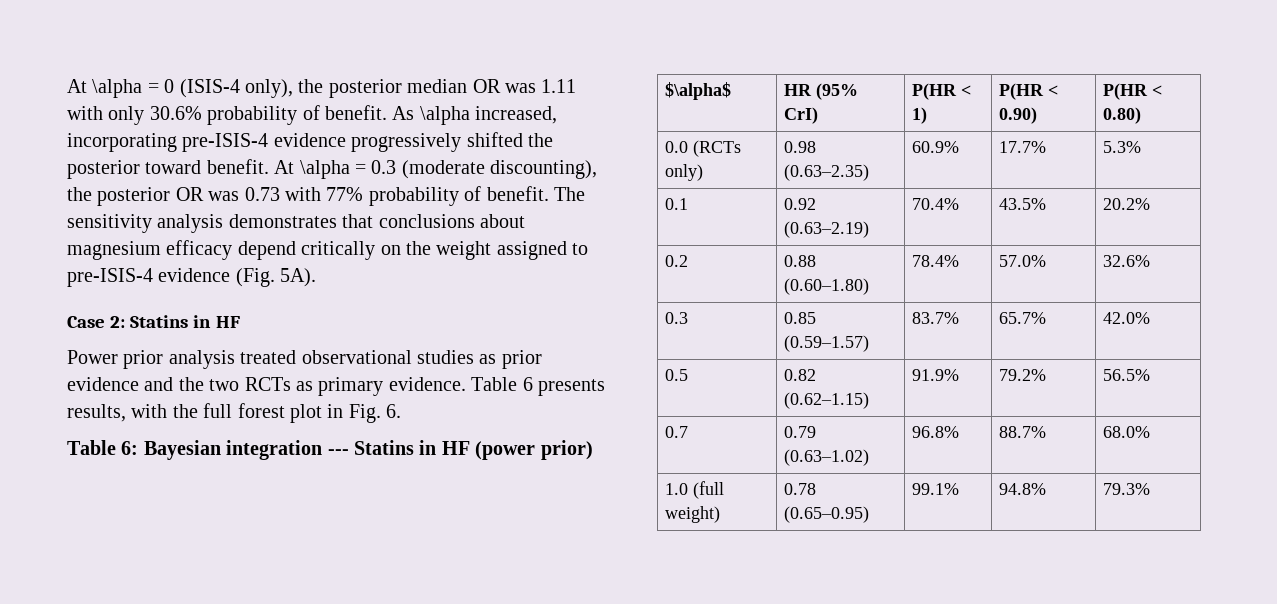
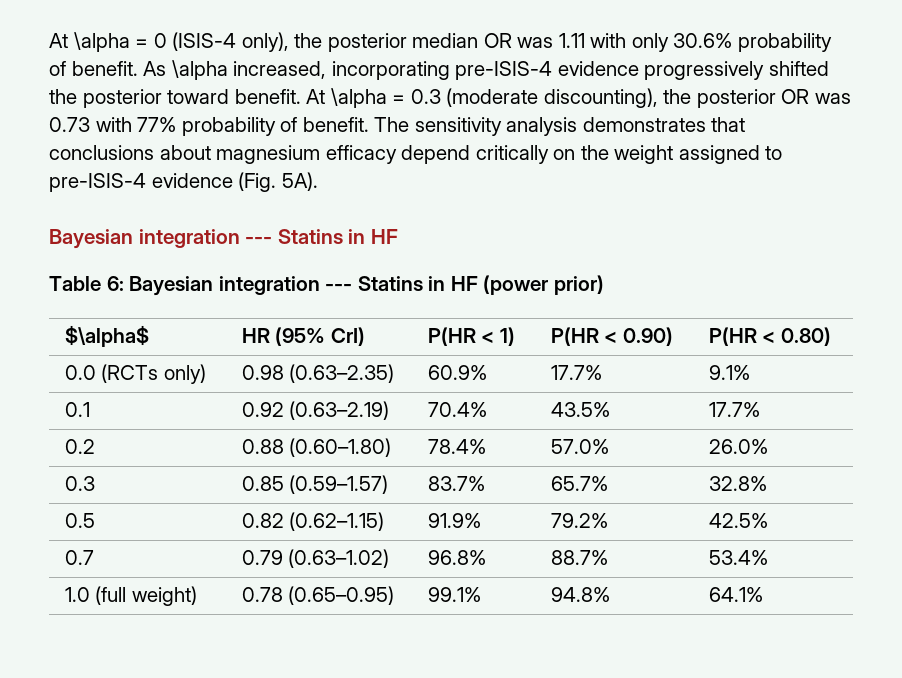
[67,315,240,328] [67,350,542,369] [67,377,605,396] [67,403,402,423] Case 2: Statins in HF // Power prior analysis treated observational studies as prior evidence and the two RCTs as primary evidence. Table 6 presents results, with the full forest plot in Fig. 6. -> [49,229,398,249] Bayesian integration --- Statins in HF
[1103,141,1142,153] 5.3% -> [708,365,750,380] 9.1%
[1103,198,1151,210] 20.2% -> [708,402,760,417] 17.7%
[1103,255,1151,267] 32.6% -> [708,439,768,454] 26.0%
[1103,312,1151,324] 42.0% -> [708,476,767,491] 32.8%
[1103,369,1151,381] 56.5% -> [708,513,768,528] 42.5%
[1103,426,1151,438] 68.0% -> [708,550,768,565] 53.4%
[1103,483,1151,495] 79.3% -> [708,587,763,602] 64.1%

